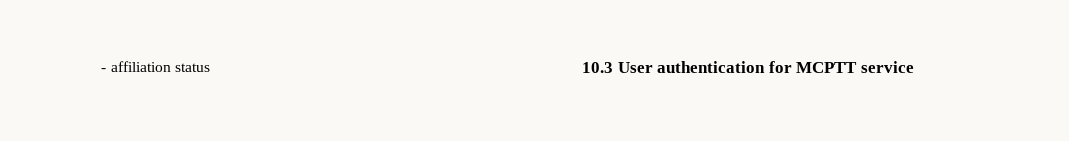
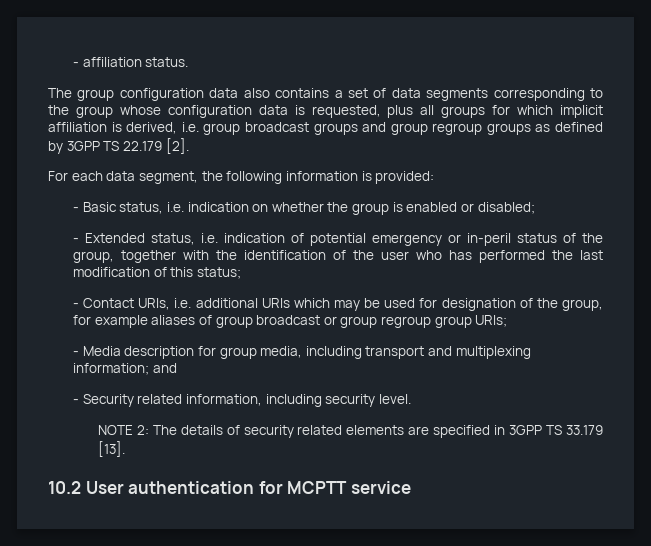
[174,63,210,72] [582,62,613,73] status // 10.3 -> [145,57,189,67] [48,88,603,101] [48,105,604,118] [48,122,603,135] [48,138,189,154] [48,171,435,184] [72,202,535,215] [72,233,603,246] [72,250,604,263] [72,267,241,279] [72,298,603,311] [72,315,508,328] [72,346,531,359] [72,363,177,375] [72,394,411,407] [97,425,603,438] [97,441,125,457] [48,481,81,494] status. // The group configuration data also contains a set of data segments corresponding to the group whose configuration data is requested, plus all groups for which implicit affiliation is derived, i.e. group broadcast groups and group regroup groups as defined by 3GPP TS 22.179 [2]. // For each data segment, the following information is provided: // - Basic status, i.e. indication on whether the group is enabled or disabled; // - Extended status, i.e. indication of potential emergency or in-peril status of the group, together with the identification of the user who has performed the last modification of this status; // - Contact URIs, i.e. additional URIs which may be used for designation of the group, for example aliases of group broadcast or group regroup group URIs; // - Media description for group media, including transport and multiplexing information; and // - Security related information, including security level. // NOTE 2: The details of security related elements are specified in 3GPP TS 33.179 [13]. // 10.2

